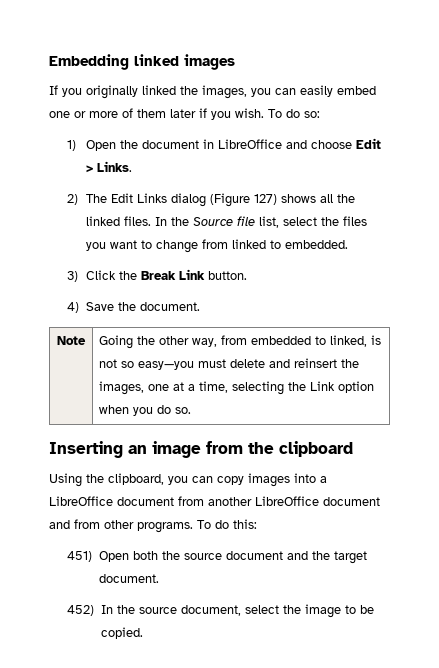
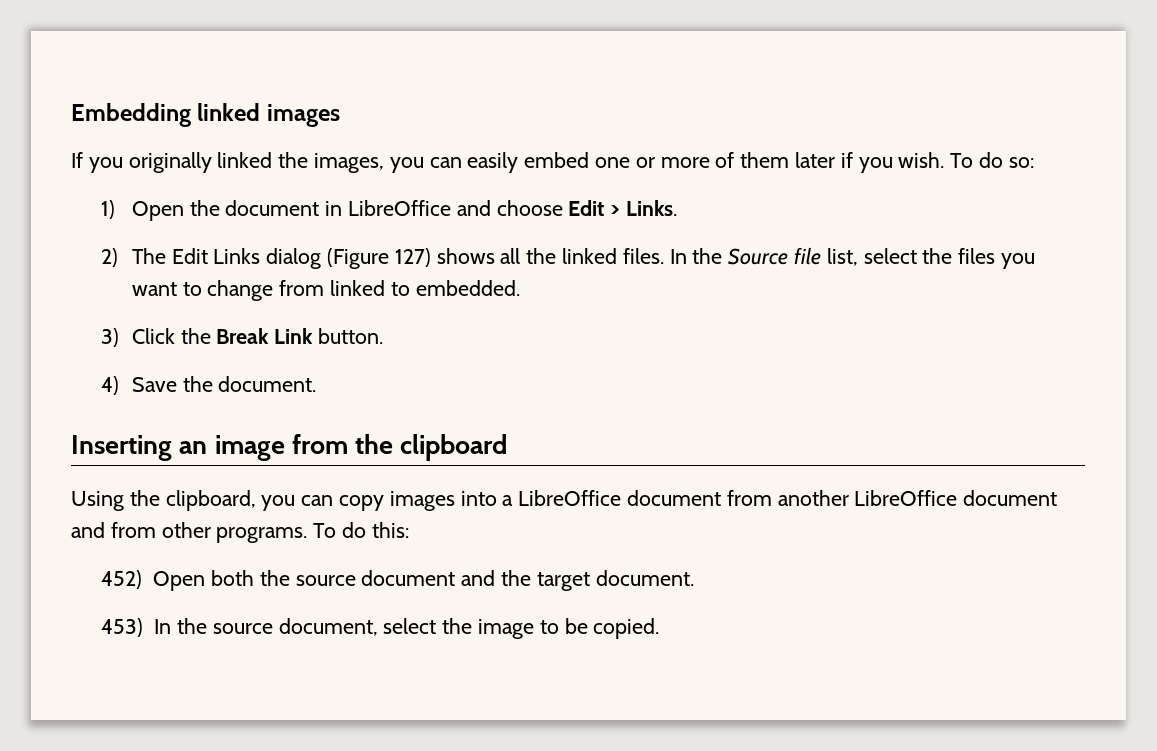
[57,336,86,345] [99,335,382,349] [99,358,360,370] [99,381,375,395] [99,405,192,416] // Note | Going the other way, from embedded to linked, is not so easy—you must delete and reinsert the images, one at a time, selecting the Link option when you do so. -> (317, 384) none
[67,551,93,562] 451) -> [101,570,143,589] 452)
[67,605,95,616] 452) -> [101,618,144,637] 453)

